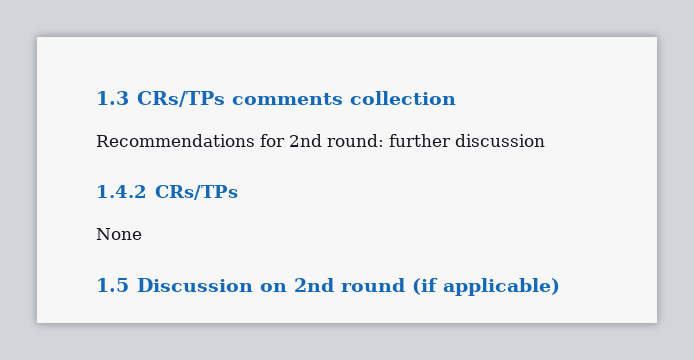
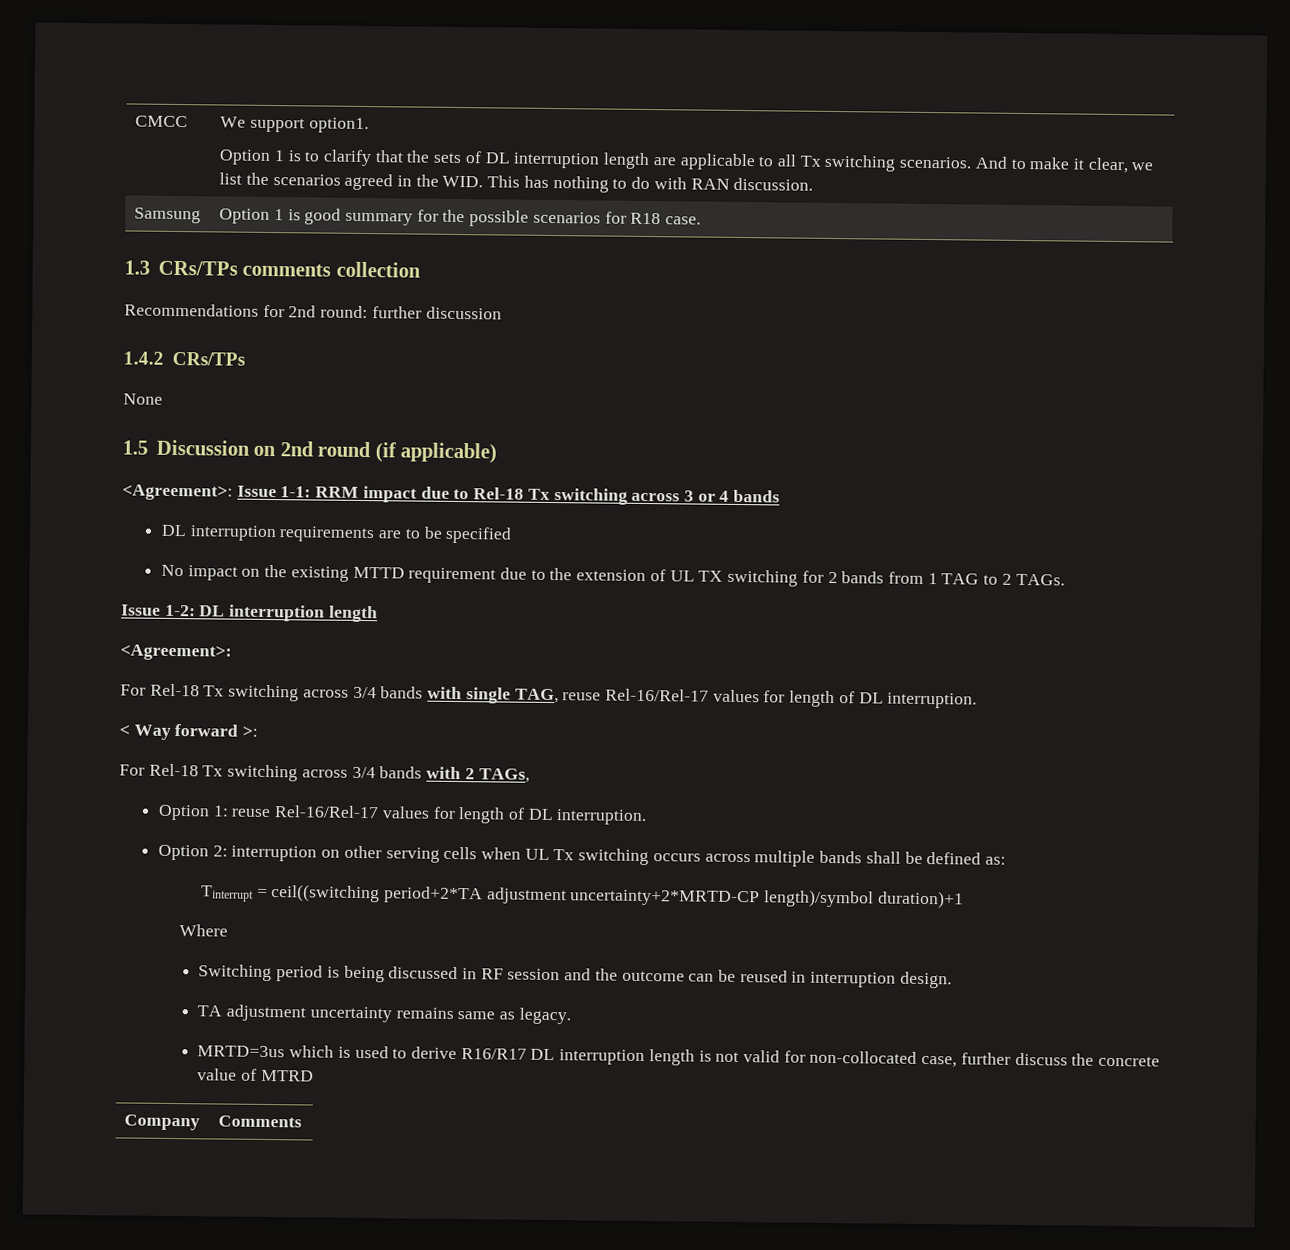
(96, 98) none -> [135,115,189,128] [220,116,369,134] [219,149,1154,174] [219,172,814,193] [134,207,202,224] [219,208,702,227] CMCC | We support option1. // Option 1 is to clarify that the sets of DL interruption length are applicable to all Tx switching scenarios. And to make it clear, we list the scenarios agreed in the WID. This has nothing to do with RAN discussion. // Samsung | Option 1 is good summary for the possible scenarios for R18 case. //
(561, 287) none -> [122,484,781,505] [160,524,513,544] [160,564,1065,587] [121,604,378,623] [120,644,232,661] [120,683,978,709] [119,724,259,740] [119,763,530,783] [157,804,648,826] [157,844,1006,867] [200,884,964,909] [179,924,229,937] [198,964,952,989] [197,1004,571,1025] [197,1045,1161,1068] [197,1068,314,1082] [124,1114,201,1131] [218,1115,303,1128] // <Agreement>: Issue 1-1: RRM impact due to Rel-18 Tx switching across 3 or 4 bands // DL interruption requirements are to be specified // No impact on the existing MTTD requirement due to the extension of UL TX switching for 2 bands from 1 TAG to 2 TAGs. // Issue 1-2: DL interruption length // <Agreement>: // For Rel-18 Tx switching across 3/4 bands with single TAG, reuse Rel-16/Rel-17 values for length of DL interruption. // < Way forward >: // For Rel-18 Tx switching across 3/4 bands with 2 TAGs, // Option 1: reuse Rel-16/Rel-17 values for length of DL interruption. // Option 2: interruption on other serving cells when UL Tx switching occurs across multiple bands shall be defined as: // Tinterrupt = ceil((switching period+2*TA adjustment uncertainty+2*MRTD-CP length)/symbol duration)+1 // Where // Switching period is being discussed in RF session and the outcome can be reused in interruption design. // TA adjustment uncertainty remains same as legacy. // MRTD=3us which is used to derive R16/R17 DL interruption length is not valid for non-collocated case, further discuss the concrete value of MTRD // Company | Comments

